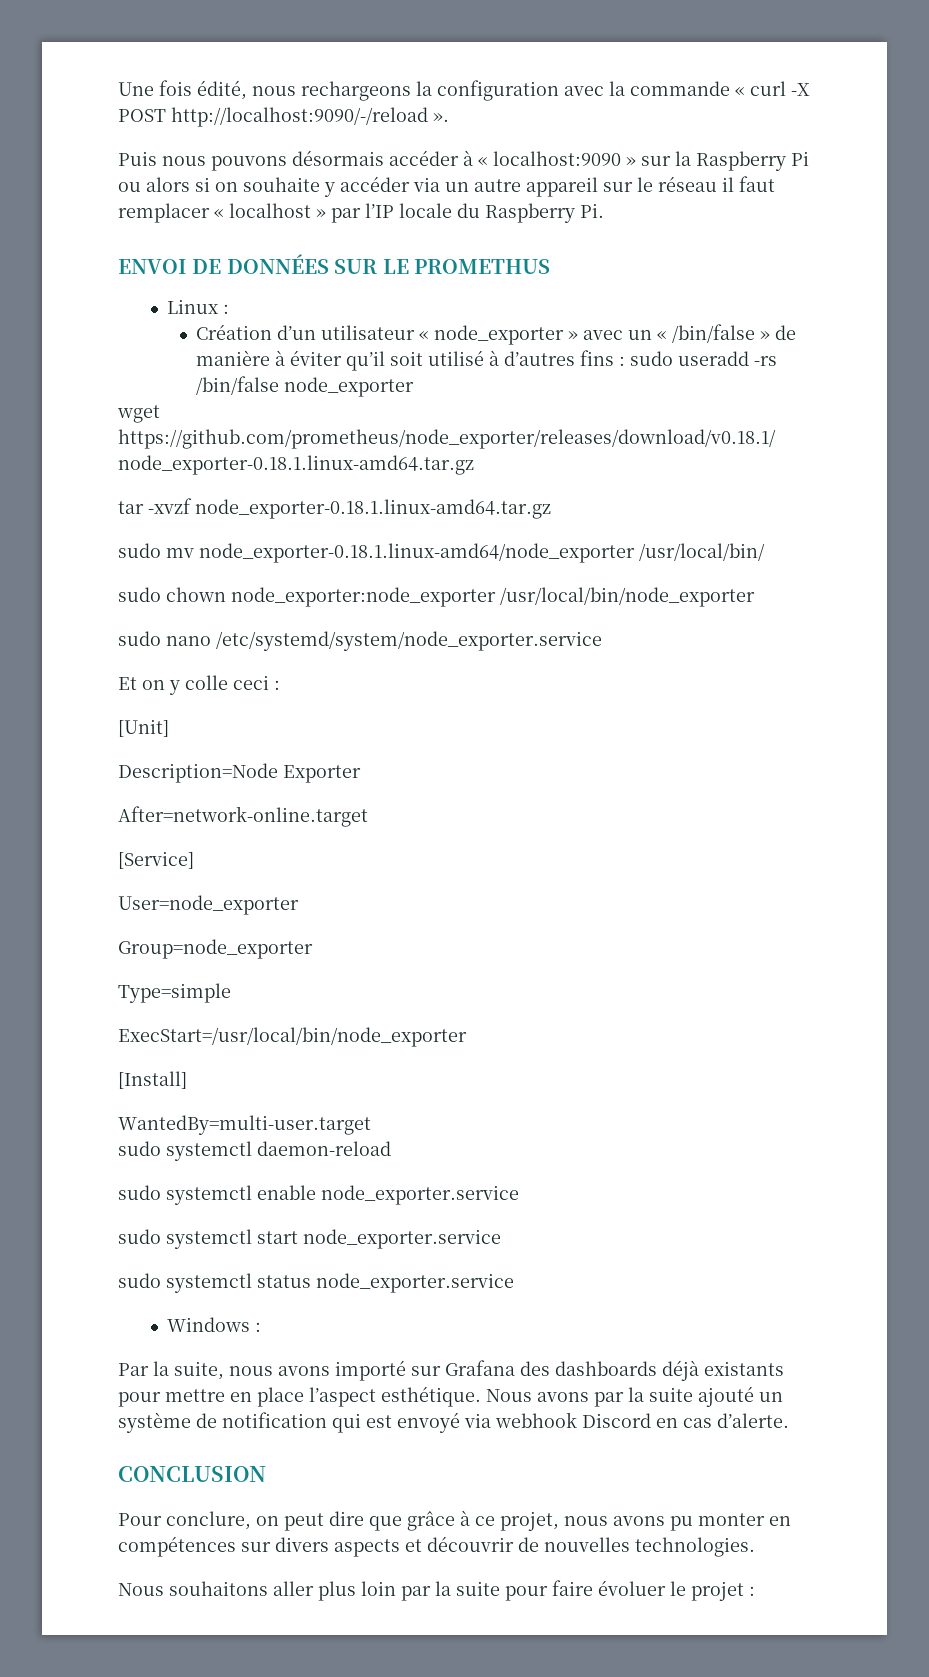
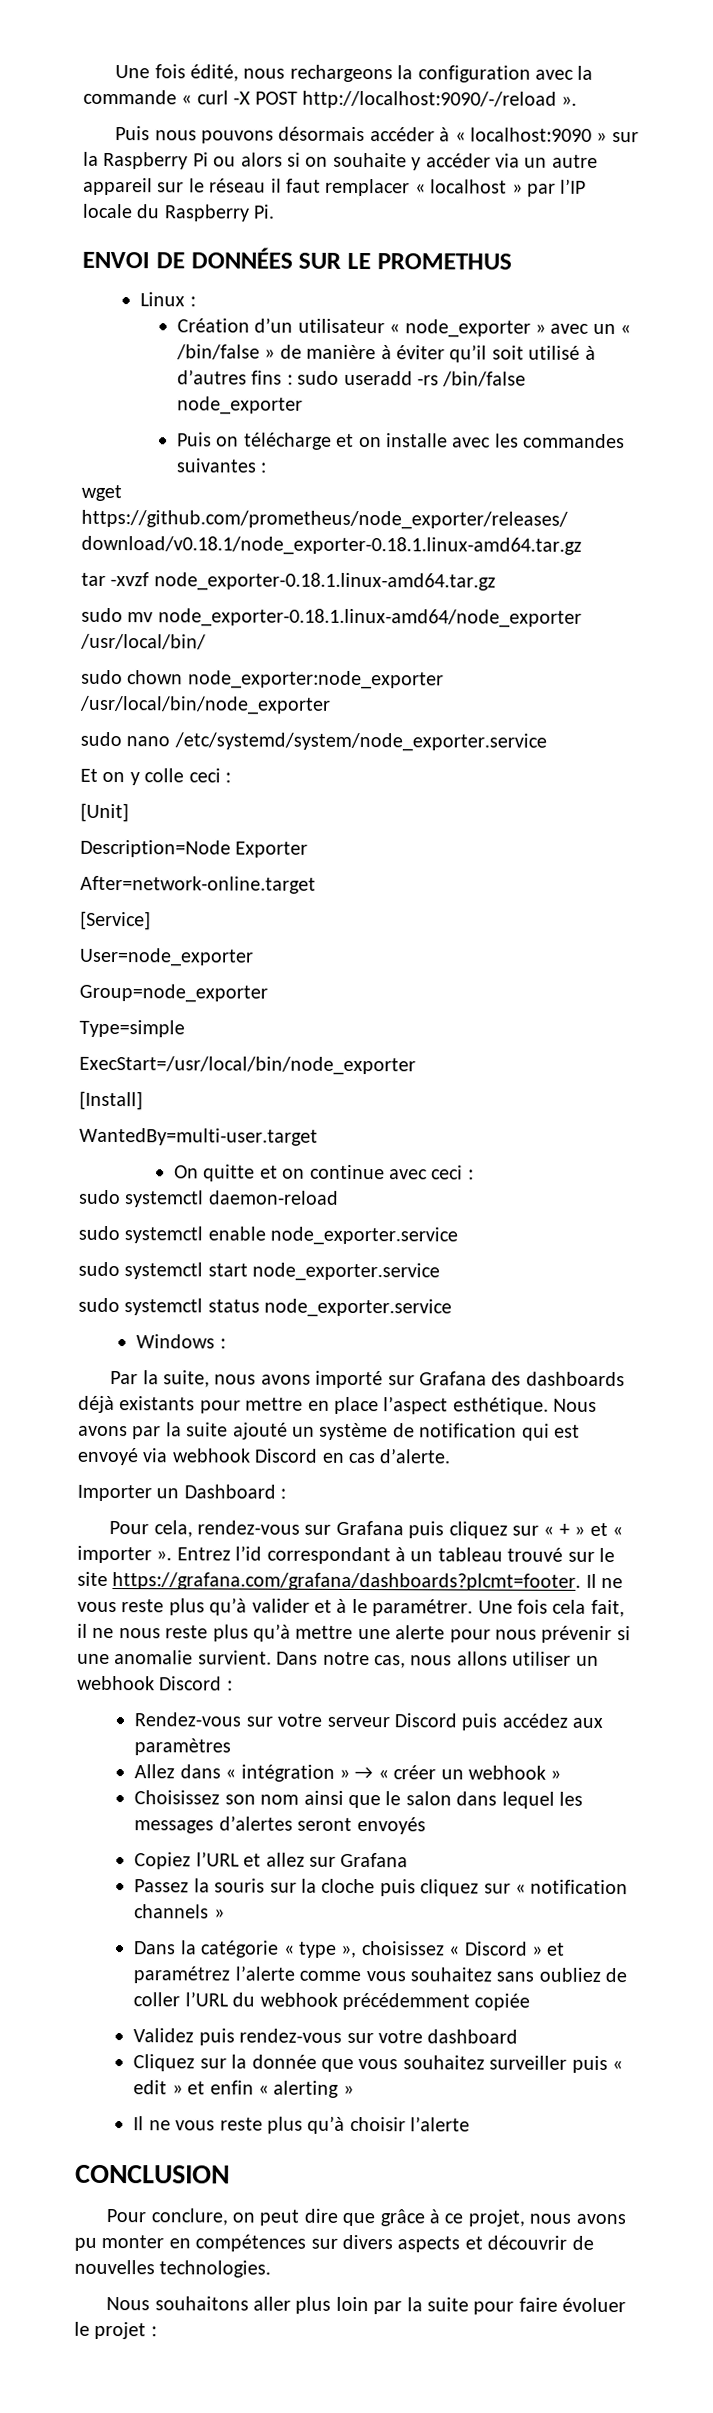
(414, 387) none -> [176,432,626,450] [175,458,267,473] // Puis on télécharge et on installe avec les commandes suivantes :
(371, 1125) none -> [173,1164,474,1182] // On quitte et on continue avec ceci :
(789, 1420) none -> [77,1484,287,1502] [109,1520,624,1539] [77,1545,615,1565] [77,1571,624,1591] [77,1597,625,1618] [77,1623,631,1644] [77,1650,599,1669] [77,1675,233,1691] [134,1712,604,1731] [134,1738,232,1756] [134,1764,562,1782] [134,1790,584,1809] [134,1815,426,1835] [134,1851,409,1870] [134,1878,629,1897] [134,1904,225,1919] [133,1940,566,1959] [133,1965,628,1984] [133,1991,531,2011] [133,2028,519,2046] [133,2054,624,2074] [133,2080,354,2098] [133,2115,471,2134] // Importer un Dashboard : // Pour cela, rendez-vous sur Grafana puis cliquez sur « + » et « importer ». Entrez l’id correspondant à un tableau trouvé sur le site https://grafana.com/grafana/dashboards?plcmt=footer. Il ne vous reste plus qu’à valider et à le paramétrer. Une fois cela fait, il ne nous reste plus qu’à mettre une alerte pour nous prévenir si une anomalie survient. Dans notre cas, nous allons utiliser un webhook Discord : // Rendez-vous sur votre serveur Discord puis accédez aux paramètres // Allez dans « intégration » → « créer un webhook » // Choisissez son nom ainsi que le salon dans lequel les messages d’alertes seront envoyés // Copiez l’URL et allez sur Grafana // Passez la souris sur la cloche puis cliquez sur « notification channels » // Dans la catégorie « type », choisissez « Discord » et paramétrez l’alerte comme vous souhaitez sans oubliez de coller l’URL du webhook précédemment copiée // Validez puis rendez-vous sur votre dashboard // Cliquez sur la donnée que vous souhaitez surveiller puis « edit » et enfin « alerting » // Il ne vous reste plus qu’à choisir l’alerte

